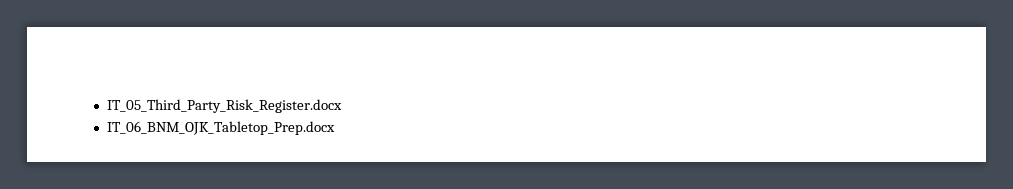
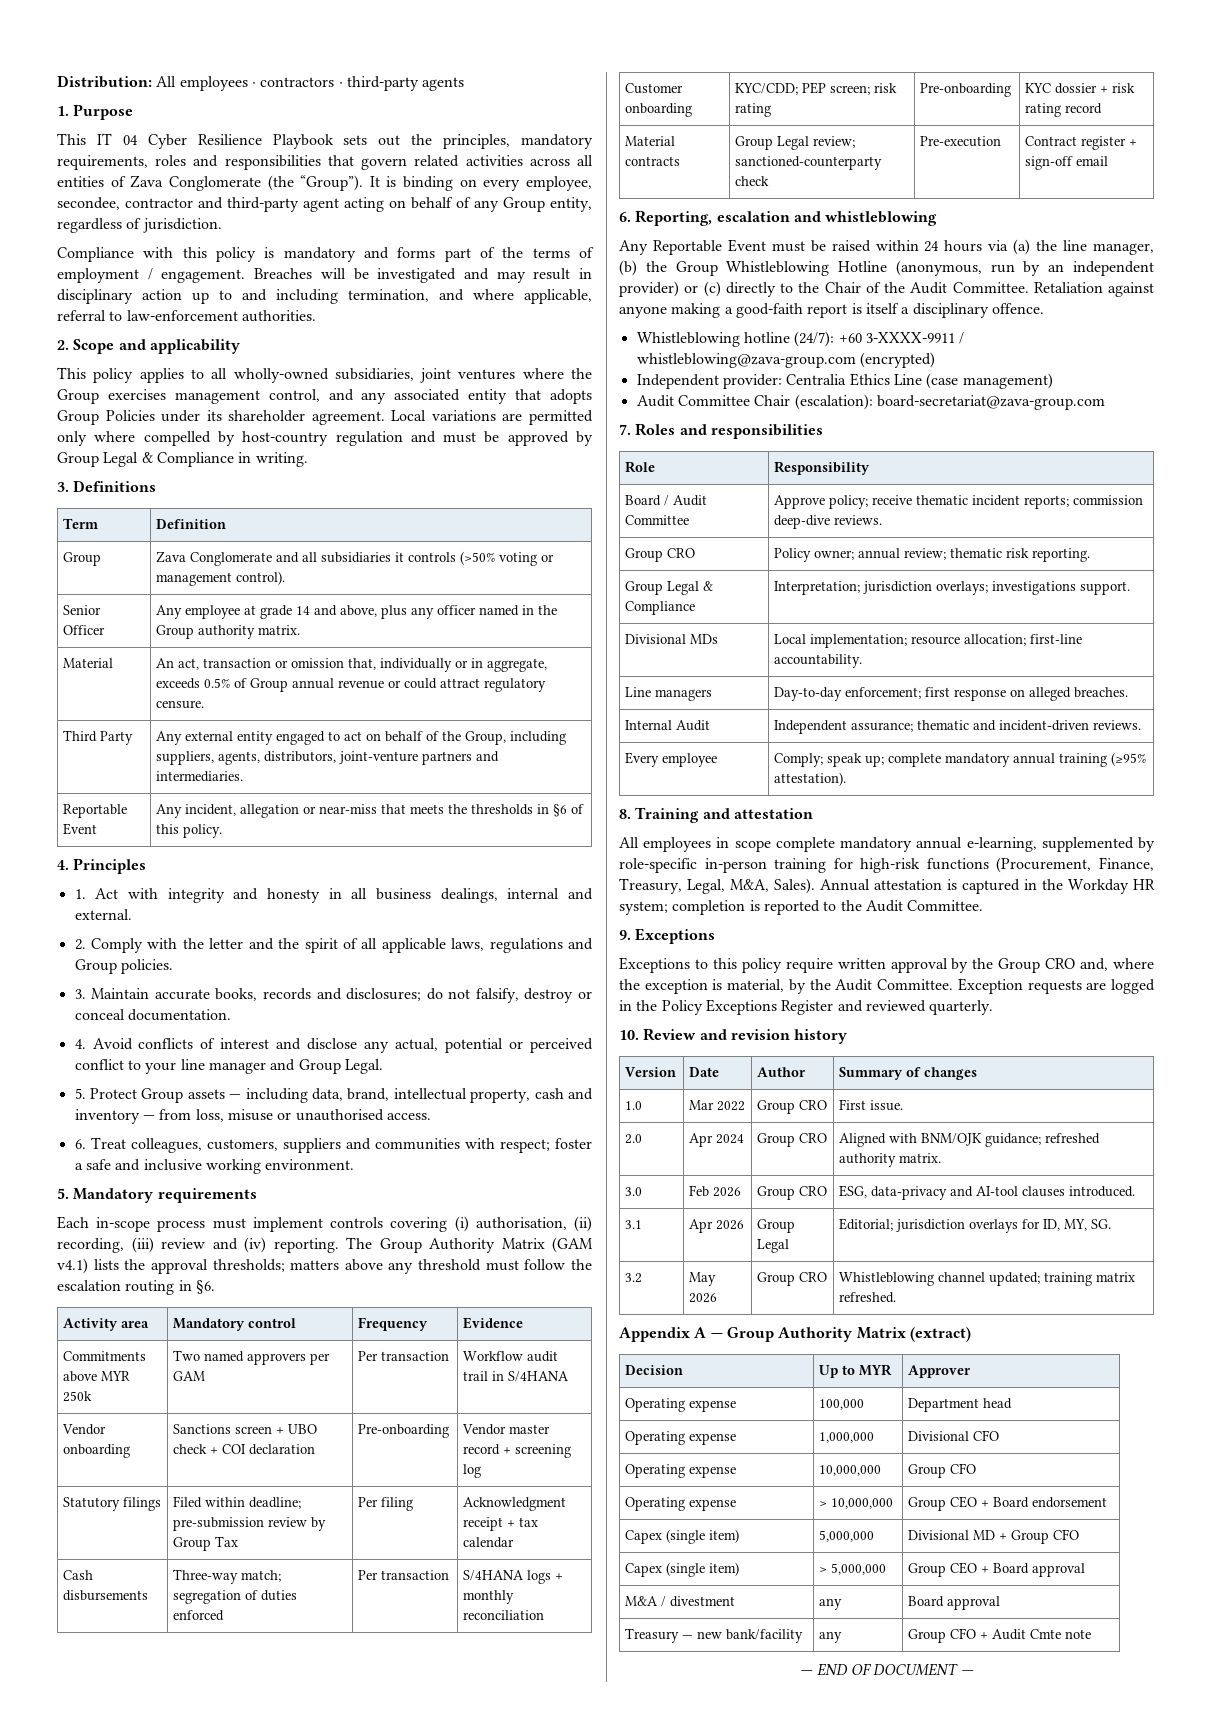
[106,99,342,113] [106,121,335,135] IT_05_Third_Party_Risk_Register.docx // IT_06_BNM_OJK_Tabletop_Prep.docx -> [57,75,465,91] [57,104,134,120] [57,133,593,149] [57,155,593,170] [57,175,592,191] [57,197,592,212] [57,218,222,233] [57,247,594,262] [57,268,592,283] [57,289,592,304] [57,310,316,322] [57,339,240,354] [57,367,592,383] [57,389,593,404] [57,410,593,425] [57,431,594,446] [57,452,308,467] [57,480,157,492] [63,518,99,529] [156,519,227,529] [63,552,102,566] [156,551,555,566] [156,571,286,586] [63,605,102,615] [63,625,106,635] [156,605,558,619] [156,625,301,639] [63,658,114,668] [156,658,548,672] [156,678,547,692] [156,700,205,709] [63,730,134,745] [156,731,567,745] [156,751,500,765] [156,771,244,782] [63,804,128,818] [63,823,98,835] [156,804,585,818] [156,824,223,838] [57,858,147,874] [74,888,594,903] [74,909,132,920] [74,938,593,953] [74,959,173,974] [74,988,592,1003] [74,1009,231,1021] [74,1038,593,1053] [74,1059,383,1074] [74,1088,593,1103] [74,1109,431,1124] [74,1137,592,1153] [74,1159,355,1174] [57,1188,257,1203] [57,1216,592,1232] [57,1237,593,1253] [57,1258,592,1274] [57,1280,215,1295] [63,1318,150,1331] [173,1318,297,1331] [358,1317,429,1331] [463,1317,524,1329] [63,1351,147,1361] [63,1371,131,1382] [63,1391,93,1402] [173,1350,331,1365] [173,1371,206,1381] [358,1351,450,1361] [463,1351,559,1362] [463,1371,570,1382] [62,1424,107,1435] [63,1444,131,1458] [173,1424,318,1434] [173,1444,316,1455] [358,1424,450,1438] [462,1424,551,1435] [463,1444,572,1458] [463,1464,482,1478] [63,1497,162,1511] [173,1496,302,1509] [173,1517,327,1531] [173,1536,239,1551] [358,1497,414,1511] [463,1497,567,1511] [463,1517,539,1531] [463,1537,515,1548] [63,1570,94,1580] [63,1590,149,1601] [173,1569,282,1584] [173,1590,298,1604] [173,1610,225,1621] [358,1570,450,1580] [463,1570,564,1584] [463,1590,515,1604] [463,1610,545,1620] [625,83,684,94] [625,103,693,117] [735,82,898,95] [735,103,772,117] [920,83,1012,97] [1025,83,1136,94] [1025,103,1103,117] [625,136,676,146] [625,156,681,166] [735,136,856,150] [735,156,883,170] [735,176,770,186] [920,136,1002,147] [1025,136,1138,150] [1025,156,1109,170] [619,210,938,226] [619,239,1154,255] [619,260,1154,276] [619,281,1154,297] [619,303,1044,318] [636,331,965,347] [636,352,935,368] [636,373,1053,389] [636,394,1105,410] [619,423,823,439] [625,461,656,473] [774,461,871,475] [625,495,708,506] [625,515,690,525] [774,495,1144,509] [774,515,883,529] [625,548,696,562] [774,548,1091,562] [625,581,714,595] [625,601,696,615] [774,581,1131,595] [625,634,719,644] [774,634,1083,648] [774,654,863,668] [625,687,713,701] [774,687,1129,701] [625,720,711,731] [774,720,1142,734] [625,752,718,767] [774,752,1147,767] [774,772,847,786] [619,807,813,823] [619,837,1155,852] [619,857,1154,873] [619,878,1155,894] [619,900,984,915] [619,928,716,944] [619,957,1154,973] [619,978,1155,994] [619,999,994,1015] [619,1028,848,1044] [625,1067,677,1077] [689,1067,720,1077] [757,1067,807,1077] [839,1067,978,1080] [625,1101,643,1110] [689,1100,746,1111] [757,1100,828,1114] [839,1099,904,1111] [625,1134,643,1144] [689,1133,745,1147] [757,1133,828,1147] [839,1133,1101,1147] [839,1153,942,1167] [625,1187,643,1196] [689,1185,742,1197] [757,1186,828,1200] [839,1185,1136,1200] [625,1220,643,1229] [689,1219,745,1233] [757,1219,796,1233] [757,1239,790,1253] [839,1218,1112,1233] [625,1273,643,1283] [689,1272,717,1286] [689,1293,718,1303] [757,1272,828,1286] [839,1272,1136,1286] [839,1292,897,1303] [619,1327,971,1342] [625,1365,684,1375] [819,1364,893,1378] [908,1365,972,1378] [625,1398,737,1412] [819,1399,865,1410] [908,1398,1013,1412] [625,1431,737,1445] [819,1432,875,1443] [908,1430,1000,1441] [625,1464,737,1478] [819,1465,882,1476] [908,1463,977,1478] [625,1497,737,1511] [819,1498,894,1509] [908,1496,1108,1511] [625,1529,740,1544] [819,1530,875,1542] [908,1529,1080,1544] [625,1562,740,1577] [819,1563,887,1575] [908,1562,1086,1577] [625,1596,736,1607] [819,1598,843,1610] [908,1596,1001,1610] [625,1628,804,1643] [819,1631,843,1643] [908,1628,1092,1643] [800,1663,974,1676] Distribution: All employees · contractors · third-party agents // 1. Purpose // This IT 04 Cyber Resilience Playbook sets out the principles, mandatory requirements, roles and responsibilities that govern related activities across all entities of Zava Conglomerate (the “Group”). It is binding on every employee, secondee, contractor and third-party agent acting on behalf of any Group entity, regardless of jurisdiction. // Compliance with this policy is mandatory and forms part of the terms of employment / engagement. Breaches will be investigated and may result in disciplinary action up to and including termination, and where applicable, referral to law-enforcement authorities. // 2. Scope and applicability // This policy applies to all wholly-owned subsidiaries, joint ventures where the Group exercises management control, and any associated entity that adopts Group Policies under its shareholder agreement. Local variations are permitted only where compelled by host-country regulation and must be approved by Group Legal & Compliance in writing. // 3. Definitions // Term | Definition // Group | Zava Conglomerate and all subsidiaries it controls (>50% voting or management control). // Senior Officer | Any employee at grade 14 and above, plus any officer named in the Group authority matrix. // Material | An act, transaction or omission that, individually or in aggregate, exceeds 0.5% of Group annual revenue or could attract regulatory censure. // Third Party | Any external entity engaged to act on behalf of the Group, including suppliers, agents, distributors, joint-venture partners and intermediaries. // Reportable Event | Any incident, allegation or near-miss that meets the thresholds in §6 of this policy. // 4. Principles // 1. Act with integrity and honesty in all business dealings, internal and external. // 2. Comply with the letter and the spirit of all applicable laws, regulations and Group policies. // 3. Maintain accurate books, records and disclosures; do not falsify, destroy or conceal documentation. // 4. Avoid conflicts of interest and disclose any actual, potential or perceived conflict to your line manager and Group Legal. // 5. Protect Group assets — including data, brand, intellectual property, cash and inventory — from loss, misuse or unauthorised access. // 6. Treat colleagues, customers, suppliers and communities with respect; foster a safe and inclusive working environment. // 5. Mandatory requirements // Each in-scope process must implement controls covering (i) authorisation, (ii) recording, (iii) review and (iv) reporting. The Group Authority Matrix (GAM v4.1) lists the approval thresholds; matters above any threshold must follow the escalation routing in §6. // Activity area | Mandatory control | Frequency | Evidence // Commitments above MYR 250k | Two named approvers per GAM | Per transaction | Workflow audit trail in S/4HANA // Vendor onboarding | Sanctions screen + UBO check + COI declaration | Pre-onboarding | Vendor master record + screening log // Statutory filings | Filed within deadline; pre-submission review by Group Tax | Per filing | Acknowledgment receipt + tax calendar // Cash disbursements | Three-way match; segregation of duties enforced | Per transaction | S/4HANA logs + monthly reconciliation // Customer onboarding | KYC/CDD; PEP screen; risk rating | Pre-onboarding | KYC dossier + risk rating record // Material contracts | Group Legal review; sanctioned-counterparty check | Pre-execution | Contract register + sign-off email // 6. Reporting, escalation and whistleblowing // Any Reportable Event must be raised within 24 hours via (a) the line manager, (b) the Group Whistleblowing Hotline (anonymous, run by an independent provider) or (c) directly to the Chair of the Audit Committee. Retaliation against anyone making a good-faith report is itself a disciplinary offence. // Whistleblowing hotline (24/7): +60 3-XXXX-9911 / whistleblowing@zava-group.com (encrypted) // Independent provider: Centralia Ethics Line (case management) // Audit Committee Chair (escalation): board-secretariat@zava-group.com // 7. Roles and responsibilities // Role | Responsibility // Board / Audit Committee | Approve policy; receive thematic incident reports; commission deep-dive reviews. // Group CRO | Policy owner; annual review; thematic risk reporting. // Group Legal & Compliance | Interpretation; jurisdiction overlays; investigations support. // Divisional MDs | Local implementation; resource allocation; first-line accountability. // Line managers | Day-to-day enforcement; first response on alleged breaches. // Internal Audit | Independent assurance; thematic and incident-driven reviews. // Every employee | Comply; speak up; complete mandatory annual training (≥95% attestation). // 8. Training and attestation // All employees in scope complete mandatory annual e-learning, supplemented by role-specific in-person training for high-risk functions (Procurement, Finance, Treasury, Legal, M&A, Sales). Annual attestation is captured in the Workday HR system; completion is reported to the Audit Committee. // 9. Exceptions // Exceptions to this policy require written approval by the Group CRO and, where the exception is material, by the Audit Committee. Exception requests are logged in the Policy Exceptions Register and reviewed quarterly. // 10. Review and revision history // Version | Date | Author | Summary of changes // 1.0 | Mar 2022 | Group CRO | First issue. // 2.0 | Apr 2024 | Group CRO | Aligned with BNM/OJK guidance; refreshed authority matrix. // 3.0 | Feb 2026 | Group CRO | ESG, data-privacy and AI-tool clauses introduced. // 3.1 | Apr 2026 | Group Legal | Editorial; jurisdiction overlays for ID, MY, SG. // 3.2 | May 2026 | Group CRO | Whistleblowing channel updated; training matrix refreshed. // Appendix A — Group Authority Matrix (extract) // Decision | Up to MYR | Approver // Operating expense | 100,000 | Department head // Operating expense | 1,000,000 | Divisional CFO // Operating expense | 10,000,000 | Group CFO // Operating expense | > 10,000,000 | Group CEO + Board endorsement // Capex (single item) | 5,000,000 | Divisional MD + Group CFO // Capex (single item) | > 5,000,000 | Group CEO + Board approval // M&A / divestment | any | Board approval // Treasury — new bank/facility | any | Group CFO + Audit Cmte note // — END OF DOCUMENT —

